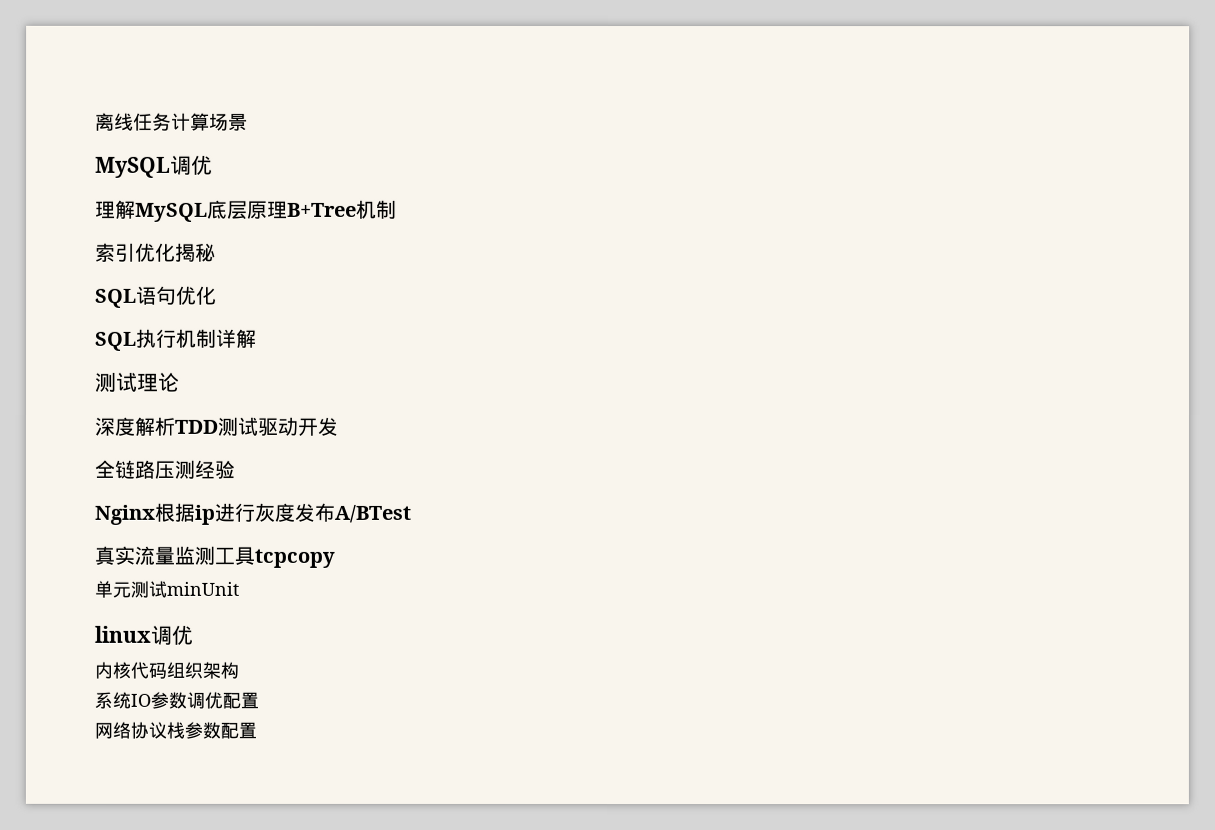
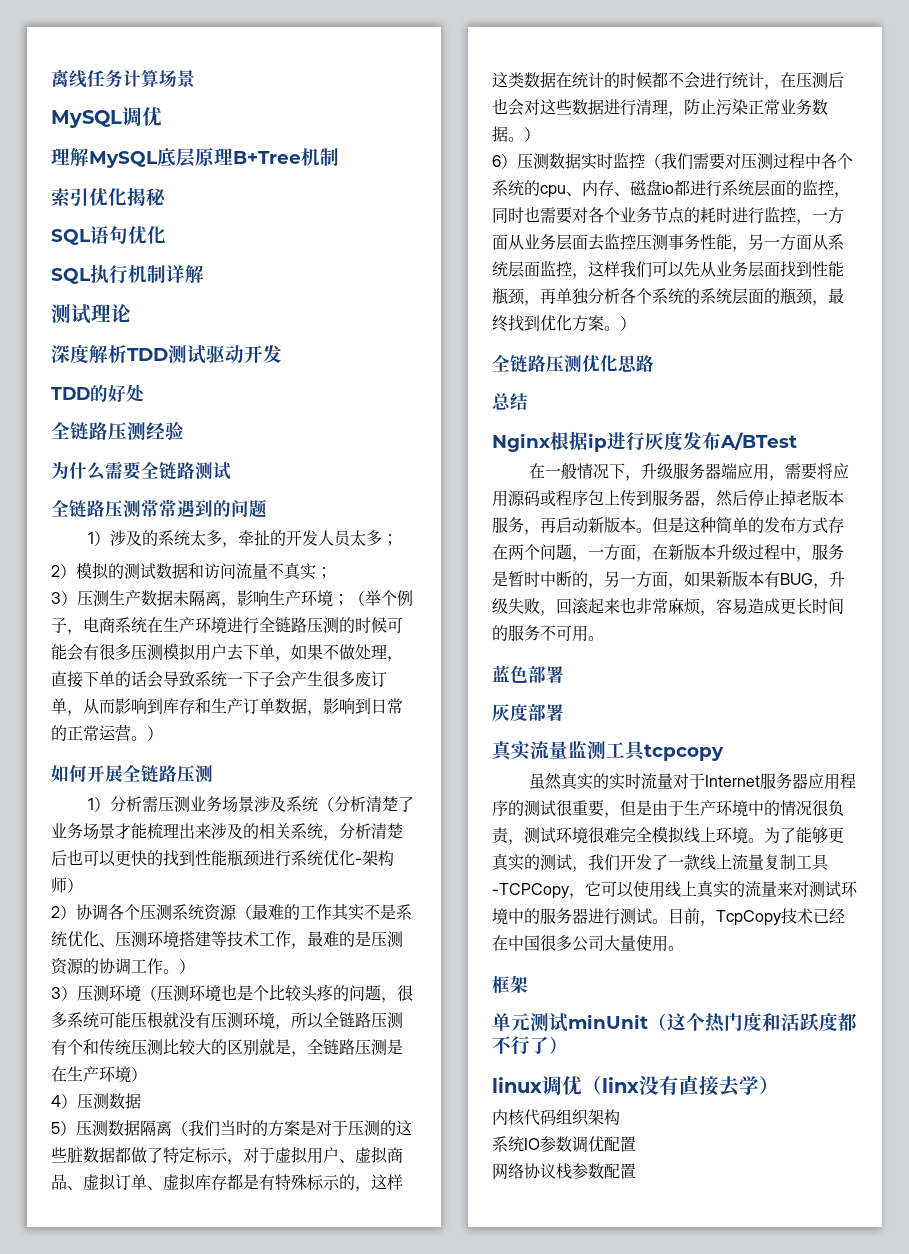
(338, 426) none -> [51,384,145,402] // TDD的好处
(235, 469) none -> [51,461,231,480] [51,499,267,518] [87,530,398,548] [51,562,332,580] [51,590,413,608] [51,617,403,635] [51,643,403,662] [51,671,387,688] [51,698,403,716] [51,724,163,741] [51,765,213,782] [87,796,414,812] [51,823,403,841] [51,849,394,867] [51,877,83,893] [51,904,412,921] [51,931,403,949] [51,958,195,975] [51,984,413,1003] [51,1011,403,1030] [51,1039,403,1057] [51,1066,147,1083] [51,1093,141,1109] [51,1120,412,1137] [51,1146,403,1165] [51,1173,403,1192] [492,72,844,90] [492,98,828,117] [492,126,540,142] [492,152,853,170] [492,179,850,198] [492,206,844,225] [492,233,844,252] [492,260,844,279] [492,288,844,306] [492,315,636,332] [492,355,654,372] [492,393,528,411] // 为什么需要全链路测试 // 全链路压测常常遇到的问题 // 1）涉及的系统太多，牵扯的开发人员太多； // 2）模拟的测试数据和访问流量不真实； // 3）压测生产数据未隔离，影响生产环境；（举个例子，电商系统在生产环境进行全链路压测的时候可能会有很多压测模拟用户去下单，如果不做处理，直接下单的话会导致系统一下子会产生很多废订单，从而影响到库存和生产订单数据，影响到日常的正常运营。） // 如何开展全链路压测 // 1）分析需压测业务场景涉及系统（分析清楚了业务场景才能梳理出来涉及的相关系统，分析清楚后也可以更快的找到性能瓶颈进行系统优化-架构师） // 2）协调各个压测系统资源（最难的工作其实不是系统优化、压测环境搭建等技术工作，最难的是压测资源的协调工作。） // 3）压测环境（压测环境也是个比较头疼的问题，很多系统可能压根就没有压测环境，所以全链路压测有个和传统压测比较大的区别就是，全链路压测是在生产环境） // 4）压测数据 // 5）压测数据隔离（我们当时的方案是对于压测的这些脏数据都做了特定标示，对于虚拟用户、虚拟商品、虚拟订单、虚拟库存都是有特殊标示的，这样这类数据在统计的时候都不会进行统计，在压测后也会对这些数据进行清理，防止污染正常业务数据。） // 6）压测数据实时监控（我们需要对压测过程中各个系统的cpu、内存、磁盘io都进行系统层面的监控，同时也需要对各个业务节点的耗时进行监控，一方面从业务层面去监控压测事务性能，另一方面从系统层面监控，这样我们可以先从业务层面找到性能瓶颈，再单独分析各个系统的系统层面的瓶颈，最终找到优化方案。） // 全链路压测优化思路 // 总结
(411, 513) none -> [528,463,849,481] [492,489,844,508] [492,517,844,535] [492,544,844,562] [492,571,845,589] [492,597,844,616] [492,625,604,642] [492,665,564,683] [492,703,564,721] // 在一般情况下，升级服务器端应用，需要将应用源码或程序包上传到服务器，然后停止掉老版本服务，再启动新版本。但是这种简单的发布方式存在两个问题，一方面，在新版本升级过程中，服务是暂时中断的，另一方面，如果新版本有BUG，升级失败，回滚起来也非常麻烦，容易造成更长时间的服务不可用。 // 蓝色部署 // 灰度部署
[94,580,239,598] [94,625,193,645] 单元测试minUnit // linux调优 -> [528,772,856,790] [492,800,844,818] [492,826,844,845] [492,853,829,872] [492,880,858,899] [492,908,845,926] [492,935,684,952] [492,975,528,993] [492,1013,857,1033] [492,1036,568,1055] [492,1075,779,1097] 虽然真实的实时流量对于Internet服务器应用程序的测试很重要，但是由于生产环境中的情况很负责，测试环境很难完全模拟线上环境。为了能够更真实的测试，我们开发了一款线上流量复制工具-TCPCopy，它可以使用线上真实的流量来对测试环境中的服务器进行测试。目前，TcpCopy技术已经在中国很多公司大量使用。 // 框架 // 单元测试minUnit（这个热门度和活跃度都不行了） // linux调优（linx没有直接去学）

